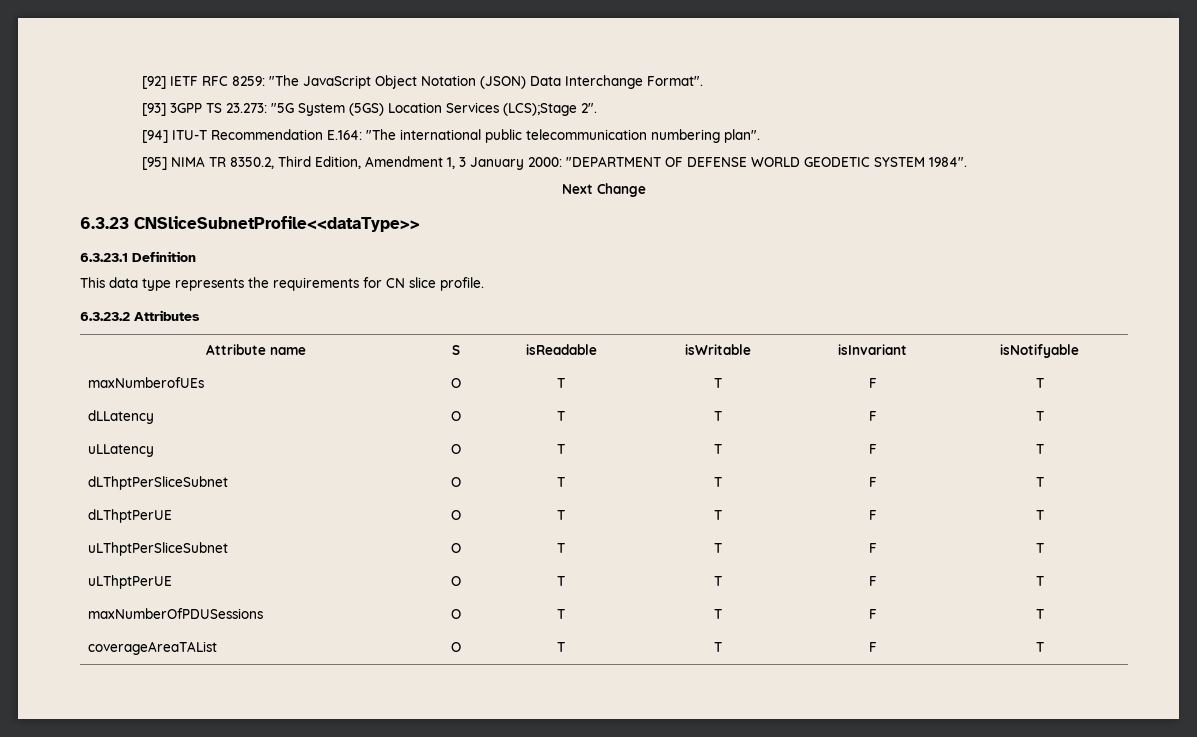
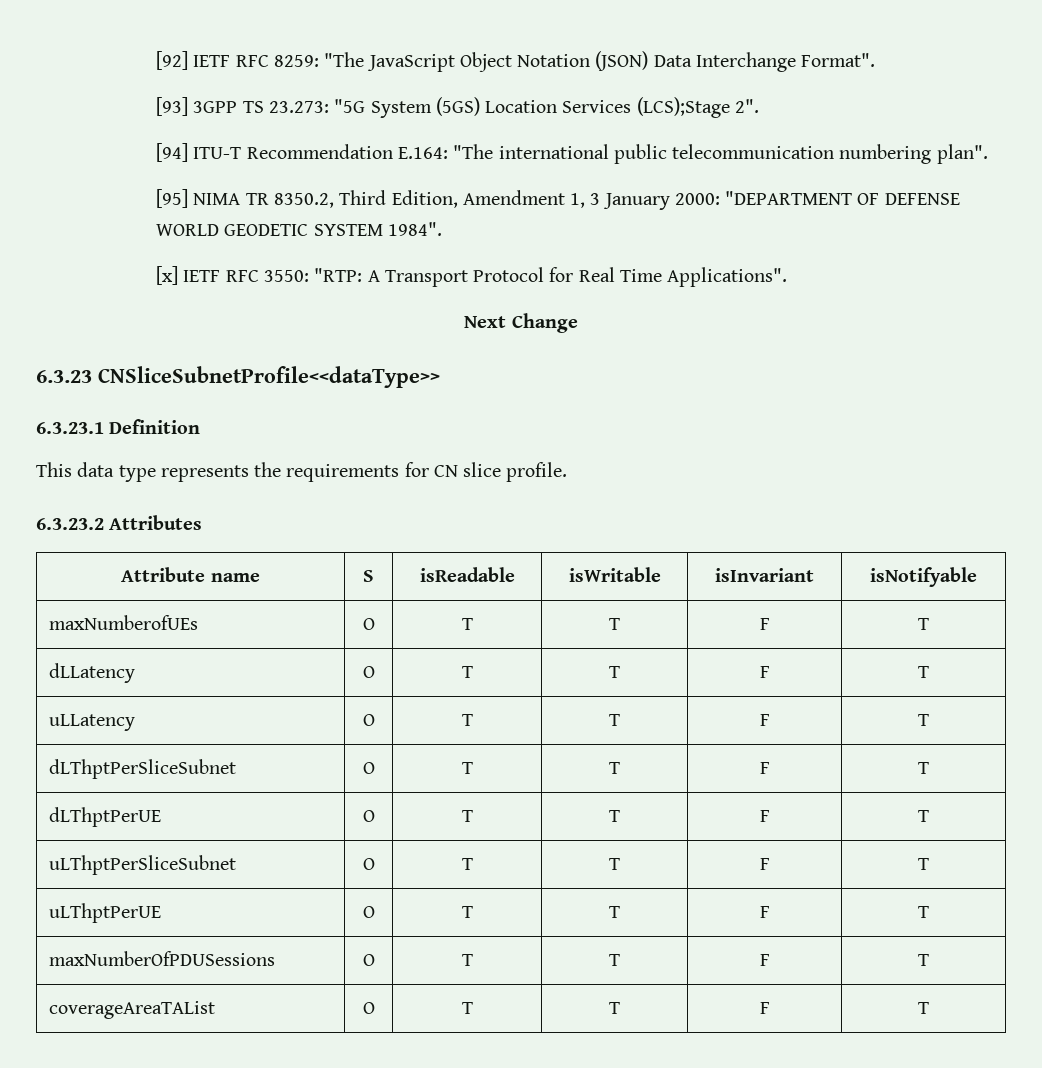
(967, 162) none -> [156,266,788,287] // [x] IETF RFC 3550: "RTP: A Transport Protocol for Real Time Applications".

